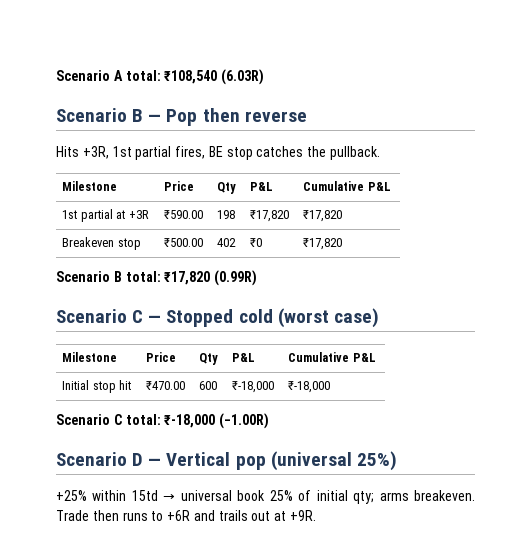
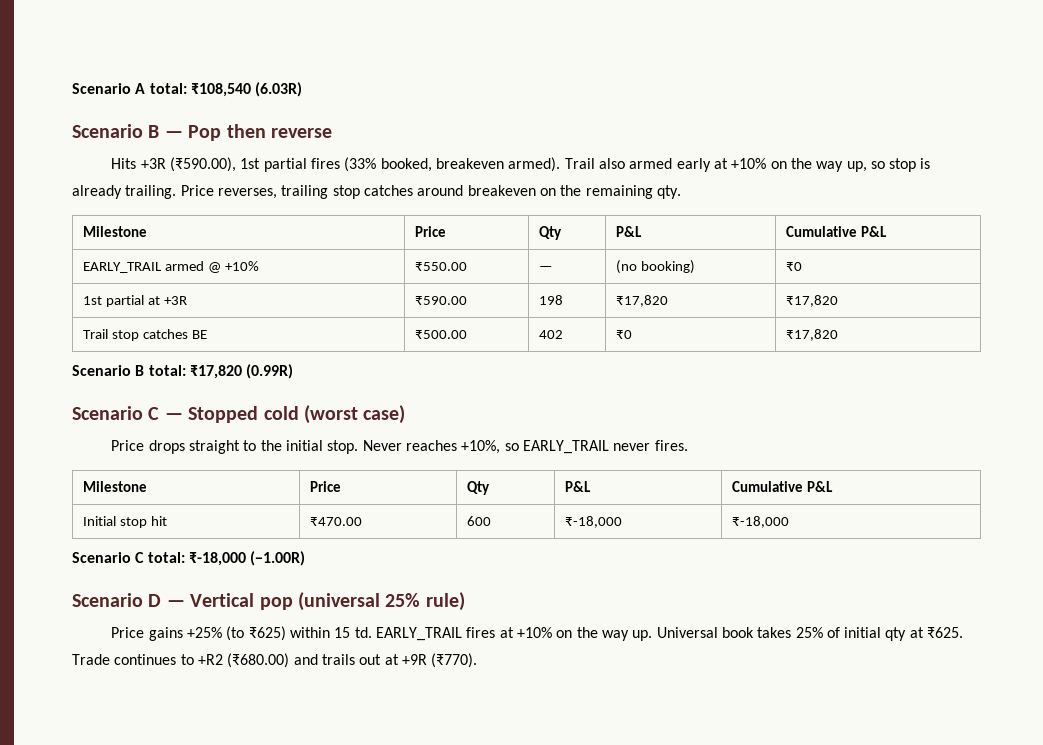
[82,146,381,160] [62,181,118,191] [164,181,195,191] [217,182,237,194] [250,182,274,191] [303,181,391,191] +3R, 1st partial fires, BE stop catches the pullback. // Milestone | Price | Qty | P&L | Cumulative P&L -> [140,157,931,172] [72,185,681,199] [83,226,148,237] [415,226,447,237] [539,226,563,240] [616,226,643,237] [786,226,888,237] [83,261,259,273] [415,262,468,271] [539,266,554,271] [616,260,696,274] [786,262,803,271] +3R (₹590.00), 1st partial fires (33% booked, breakeven armed). Trail also armed early at +10% on the way up, so stop is already trailing. Price reverses, trailing stop catches around breakeven on the remaining qty. // Milestone | Price | Qty | P&L | Cumulative P&L // EARLY_TRAIL armed @ +10% | ₹550.00 | — | (no booking) | ₹0
[62,237,141,250] Breakeven stop -> [83,329,207,341] Trail stop catches BE
(379, 318) none -> [111,440,688,454] // Price drops straight to the initial stop. Never reaches +10%, so EARLY_TRAIL never fires.
[356,451,397,471] [56,490,475,504] [56,510,191,521] 25%) // +25% within 15td → universal book 25% of initial qty; arms breakeven. Trade then runs to +6R -> [385,592,465,611] [111,626,964,641] [72,653,290,668] 25% rule) // Price gains +25% (to ₹625) within 15 td. EARLY_TRAIL fires at +10% on the way up. Universal book takes 25% of initial qty at ₹625. Trade continues to +R2 (₹680.00)
[290,510,317,521] +9R. -> [401,653,478,668] +9R (₹770).

